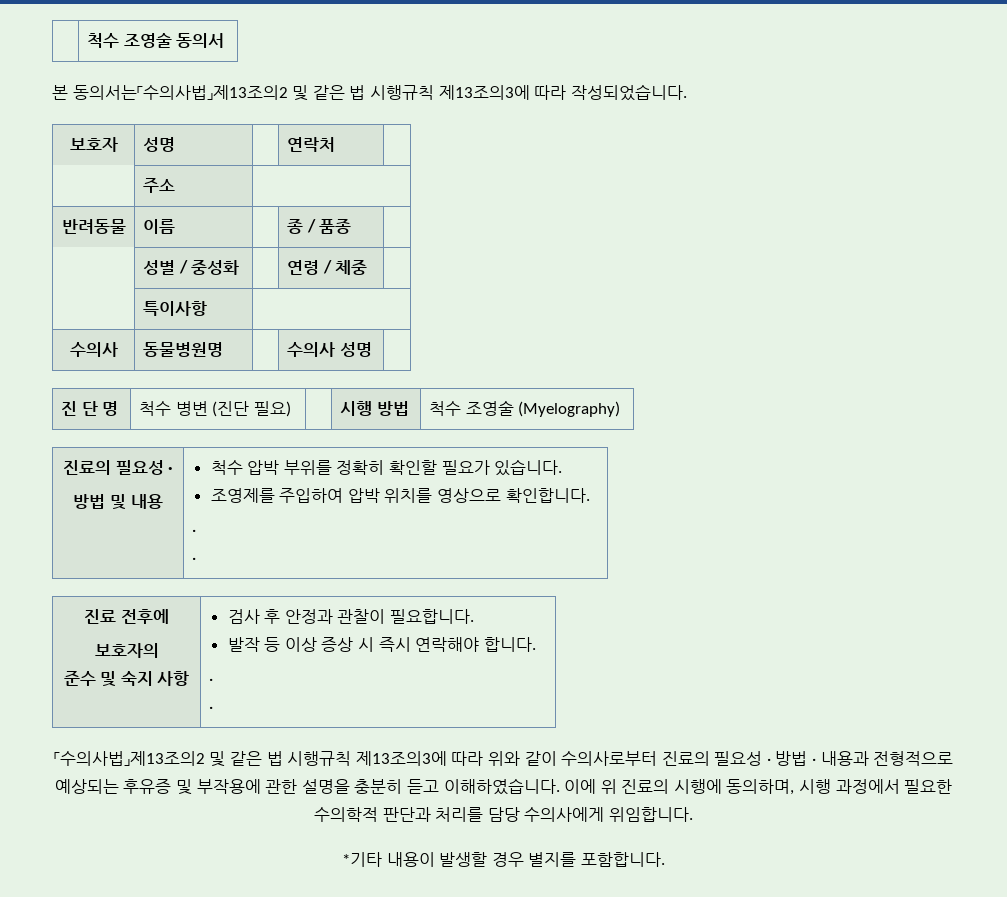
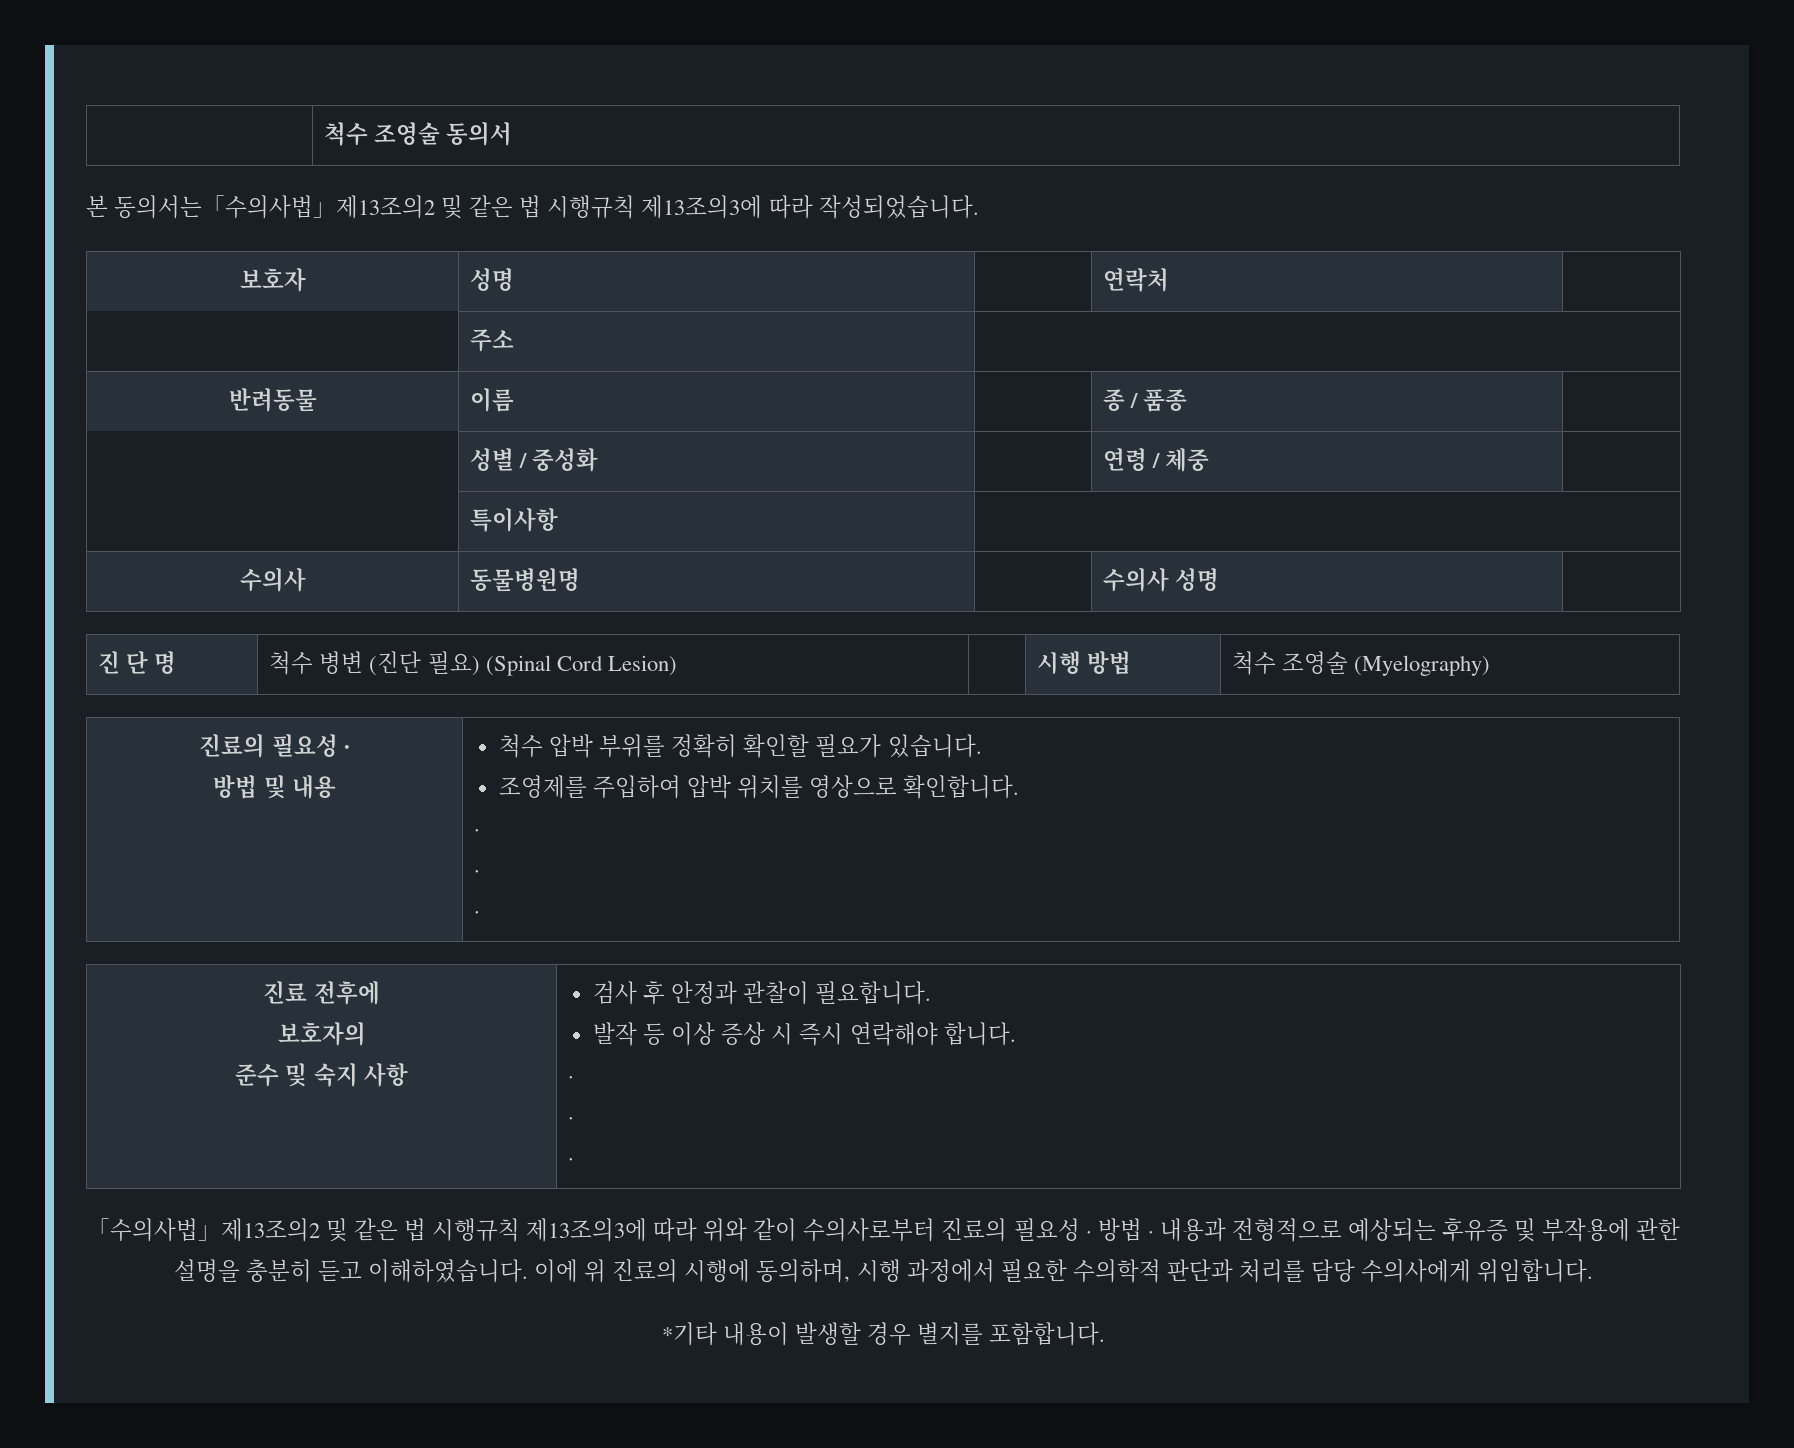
(291, 409) none -> [485,655,677,676] (Spinal Cord Lesion)
(196, 560) none -> [474,911,481,918] // ·
(213, 709) none -> [568,1158,575,1165] // ·

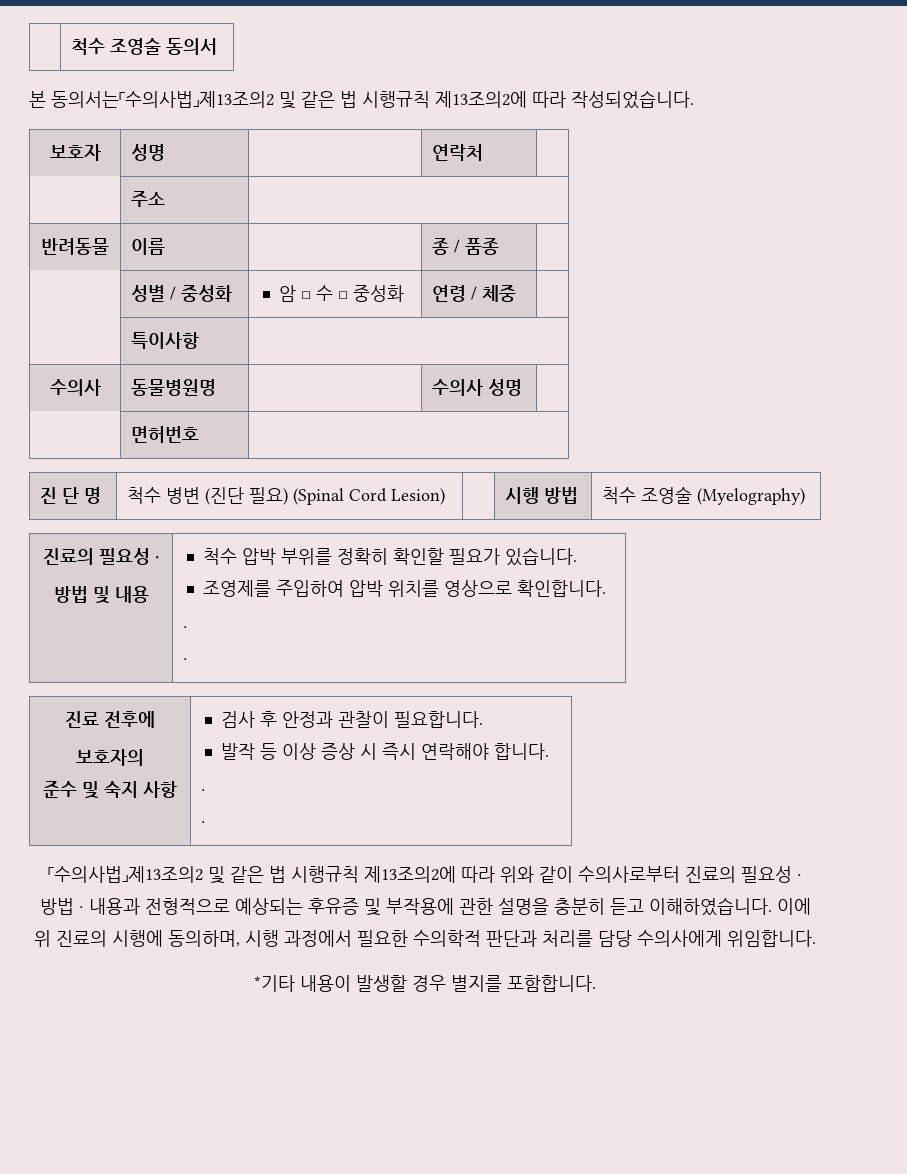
[641,195,763,219] 제13조의3에 -> [435,91,527,108] 제13조의2에
(599, 460) none -> [279,285,405,302] 암 □ 수 □ 중성화
(1220, 579) none -> [131,426,200,443] // | 면허번호 |
[474,911,481,918] // · -> (189, 661) none
[568,1158,575,1165] [86,1218,648,1242] // · // 「수의사법」제13조의2 및 같은 법 시행규칙 제13조의3에 -> [48,866,456,884] // 「수의사법」제13조의2 및 같은 법 시행규칙 제13조의2에

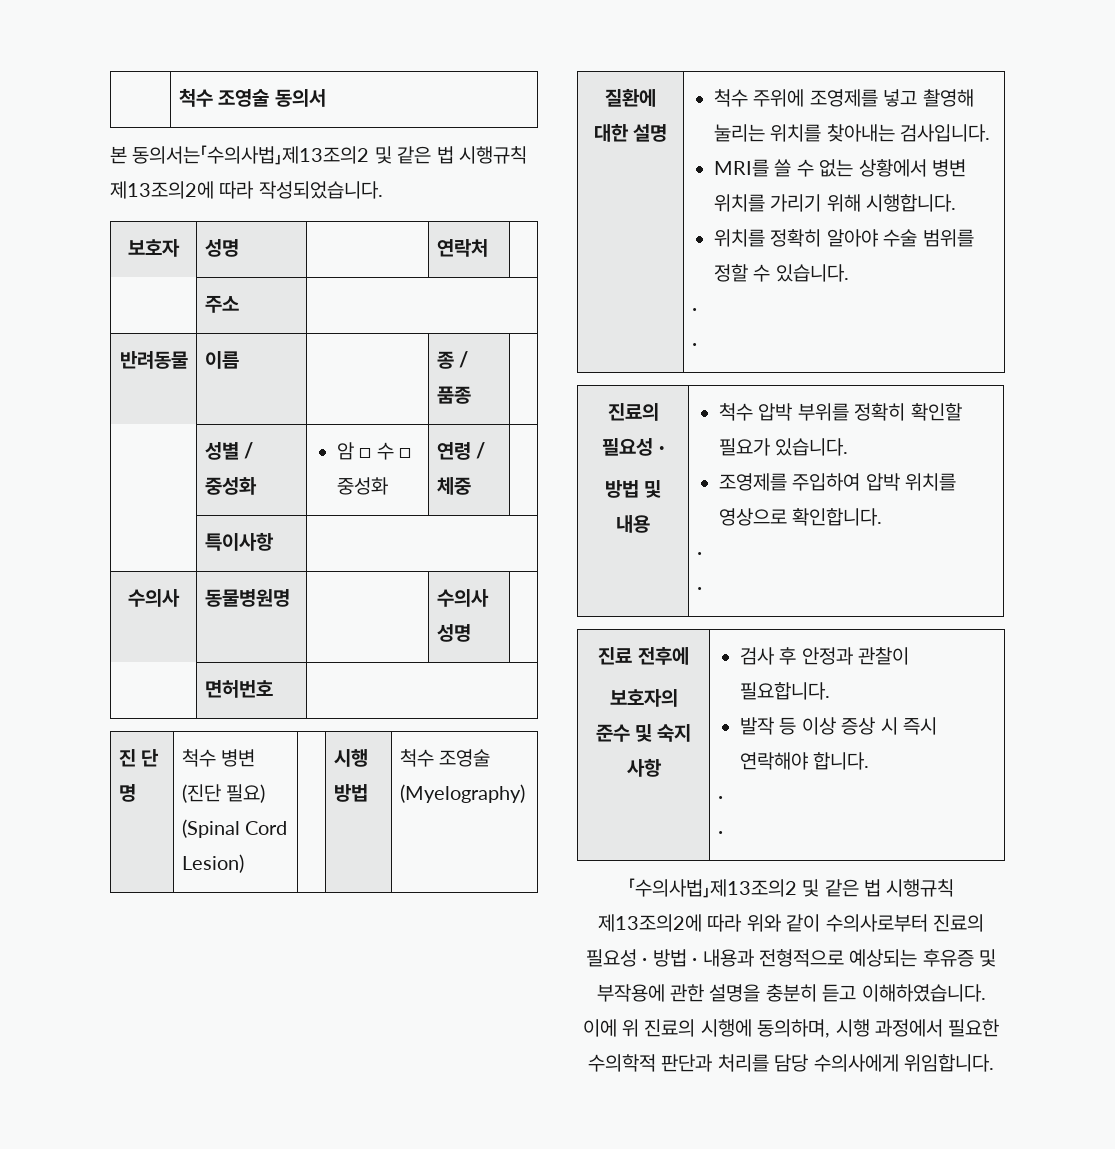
(806, 496) none -> [605,88,656,107] [593,124,668,142] [713,89,974,107] [713,124,991,142] [713,159,966,177] [713,194,957,212] [713,229,974,247] [713,264,849,282] [691,308,697,315] [691,343,697,350] // 질환에 대한 설명 | 척수 주위에 조영제를 넣고 촬영해 눌리는 위치를 찾아내는 검사입니다. // MRI를 쓸 수 없는 상황에서 병변 위치를 가리기 위해 시행합니다. // 위치를 정확히 알아야 수술 범위를 정할 수 있습니다. // · // ·
[254,975,596,992] // *기타 내용이 발생할 경우 별지를 포함합니다. -> (994, 1063) none

